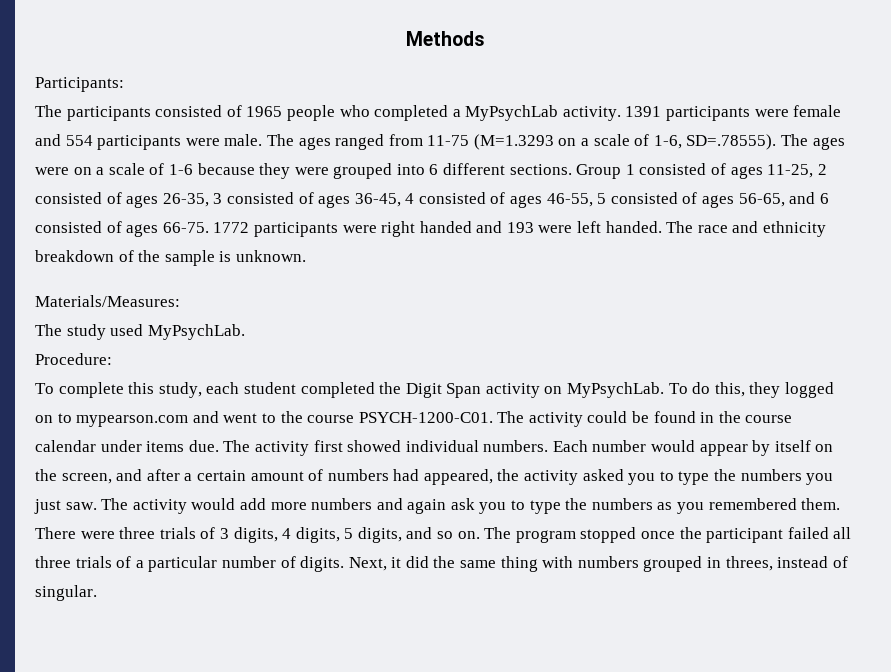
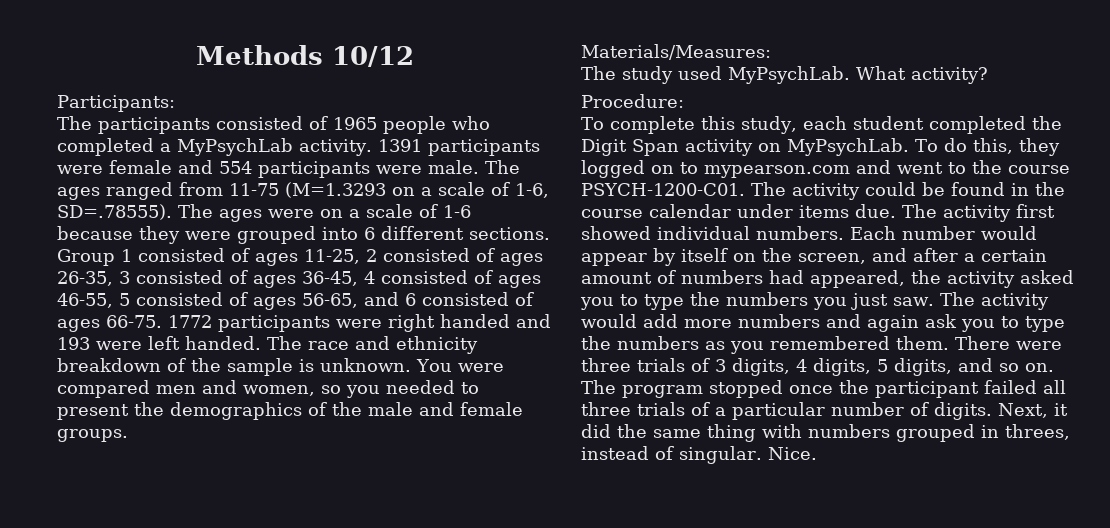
(485, 38) none -> [331,46,414,67] 10/12
(306, 256) none -> [416,359,504,372] [57,380,479,398] [57,402,523,420] [57,429,128,442] You were compared men and women, so you needed to present the demographics of the male and female groups.
(245, 332) none -> [856,66,988,84] What activity?
(97, 593) none -> [767,447,817,460] Nice.

